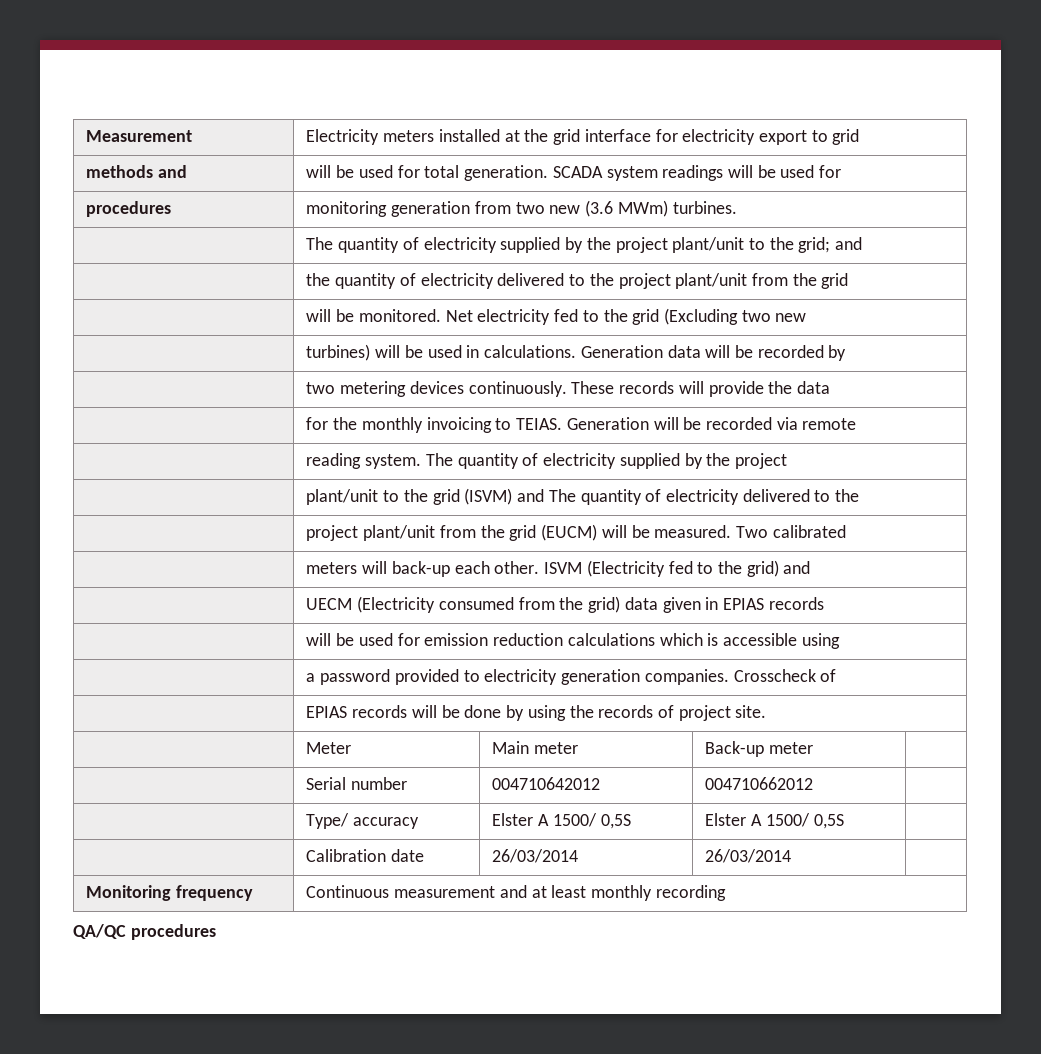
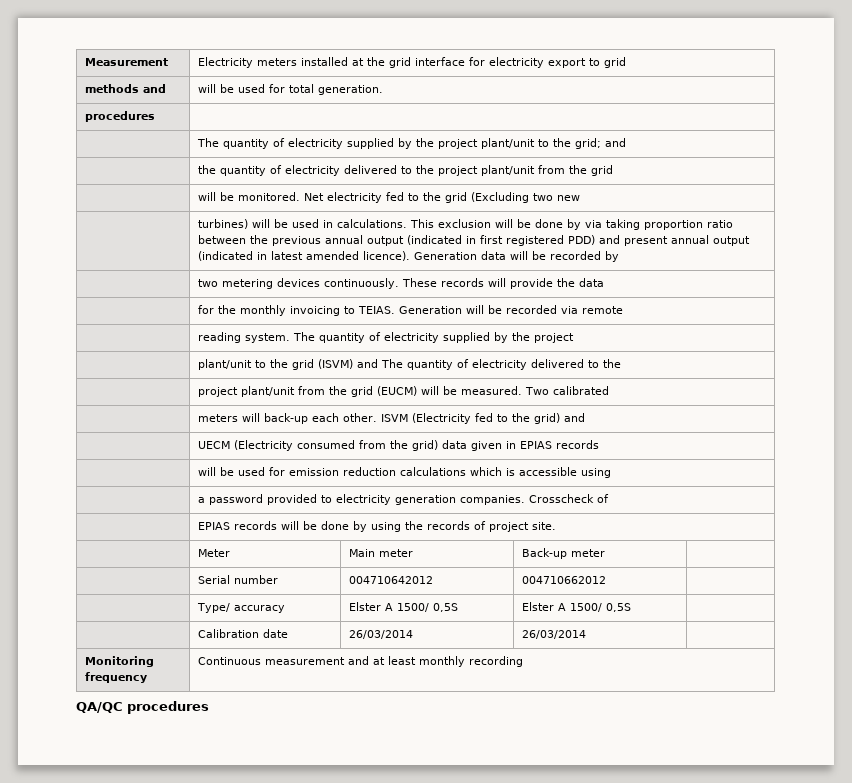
[552,165,842,181] [86,201,172,217] [306,200,737,217] SCADA system readings will be used for // procedures | monitoring generation from two new (3.6 MWm) turbines. -> [84,111,155,122] // procedures |
(577, 351) none -> [409,219,733,230] [197,235,750,246] [197,251,410,261] This exclusion will be done by via taking proportion ratio between the previous annual output (indicated in first registered PDD) and present annual output (indicated in latest amended licence).

